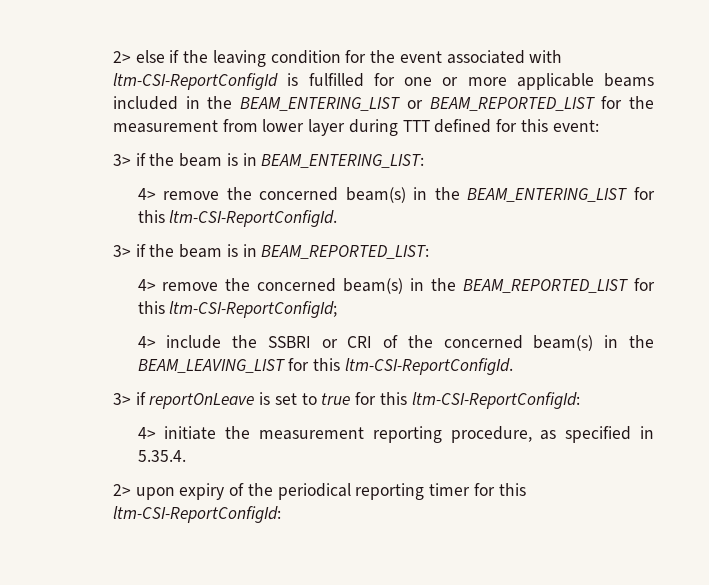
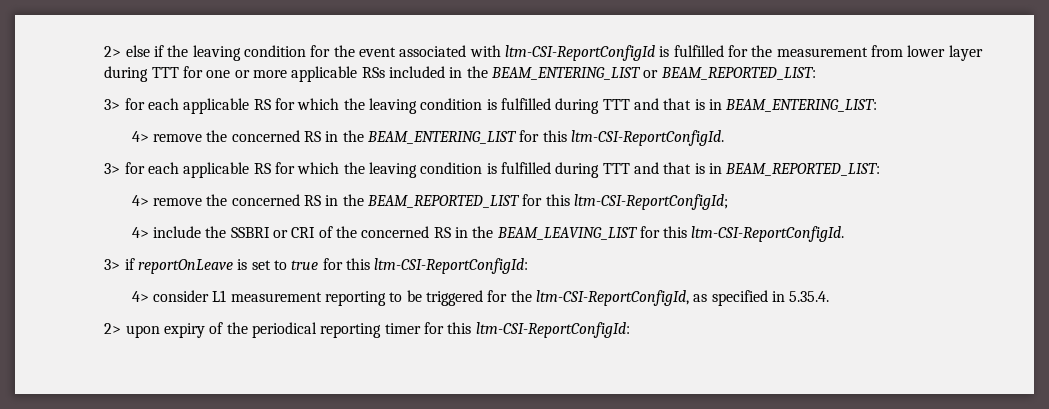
[404,73,654,90] [113,96,623,111] one or more applicable beams included in the BEAM_ENTERING_LIST or BEAM_REPORTED_LIST for -> (748, 51) none
[434,119,599,133] [113,153,223,167] defined for this event: // 3> if the beam -> [183,66,816,82] [104,98,692,114] for one or more applicable RSs included in the BEAM_ENTERING_LIST or BEAM_REPORTED_LIST: // 3> for each applicable RS for which the leaving condition is fulfilled during TTT and that
[345,187,406,203] beam(s) -> [303,131,321,142] RS
[135,244,223,258] if the beam -> [124,162,692,178] for each applicable RS for which the leaving condition is fulfilled during TTT and that
[343,278,404,294] beam(s) -> [303,195,321,206] RS
[533,335,594,351] beam(s) -> [433,227,451,238] RS
[164,426,532,443] initiate the measurement reporting procedure, -> [152,290,689,306] consider L1 measurement reporting to be triggered for the ltm-CSI-ReportConfigId,

